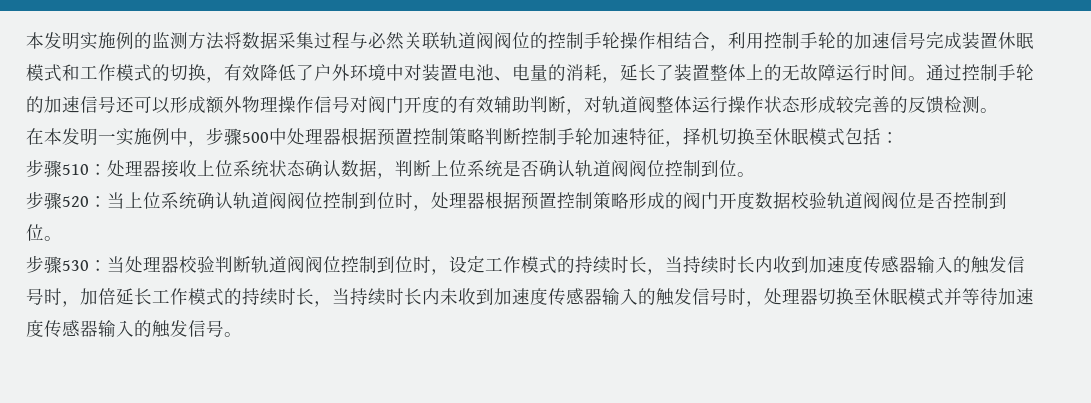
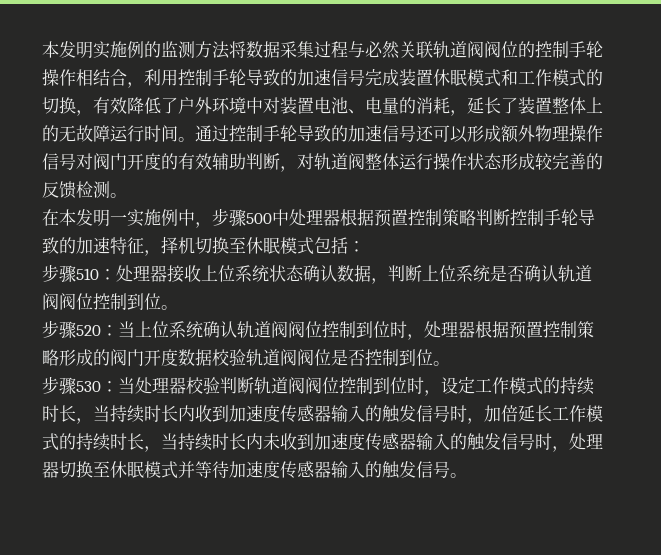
(836, 40) none -> [246,69,280,86] 导致
(1034, 72) none -> [297,125,331,142] 导致
(593, 136) none -> [578,209,595,226] [42,237,76,254] 导致的

